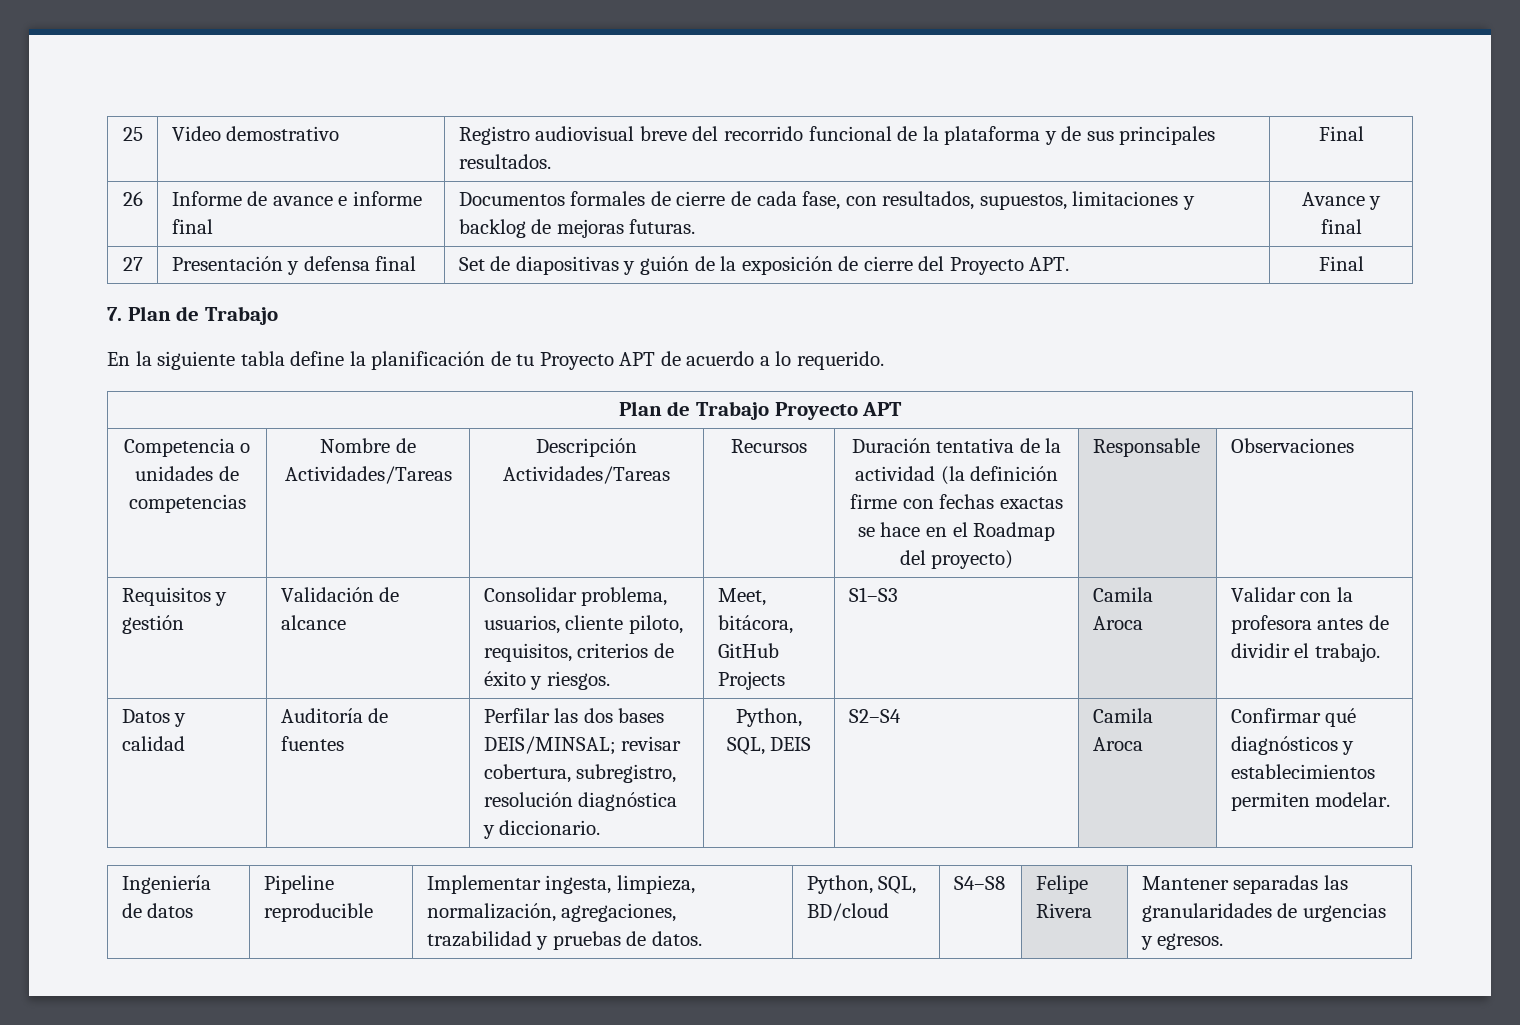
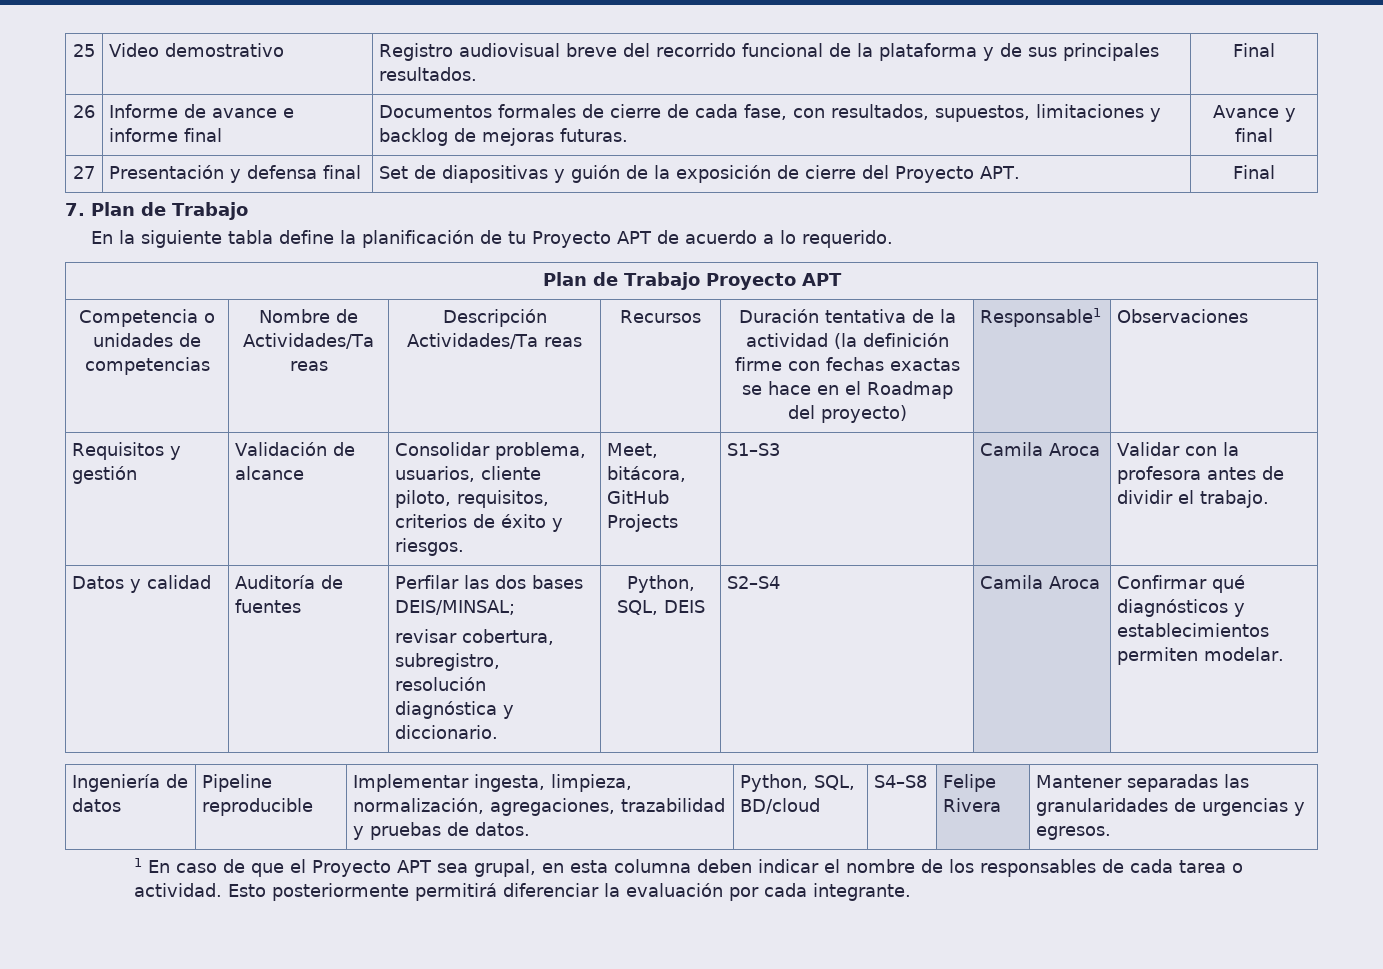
[284,466,452,484] Actividades/Tareas -> [243,333,375,349] [289,361,328,371] Actividades/Ta reas
[503,466,670,484] Actividades/Tareas -> [407,333,582,349] Actividades/Ta reas
[1092,438,1200,457] Responsable -> [980,308,1102,327] Responsable1
(616, 745) none -> (516, 607) //
(1224, 941) none -> [133,858,1243,877] [133,883,911,901] // 1 En caso de que el Proyecto APT sea grupal, en esta columna deben indicar el nombre de los responsables de cada tarea o actividad. Esto posteriormente permitirá diferenciar la evaluación por cada integrante.

